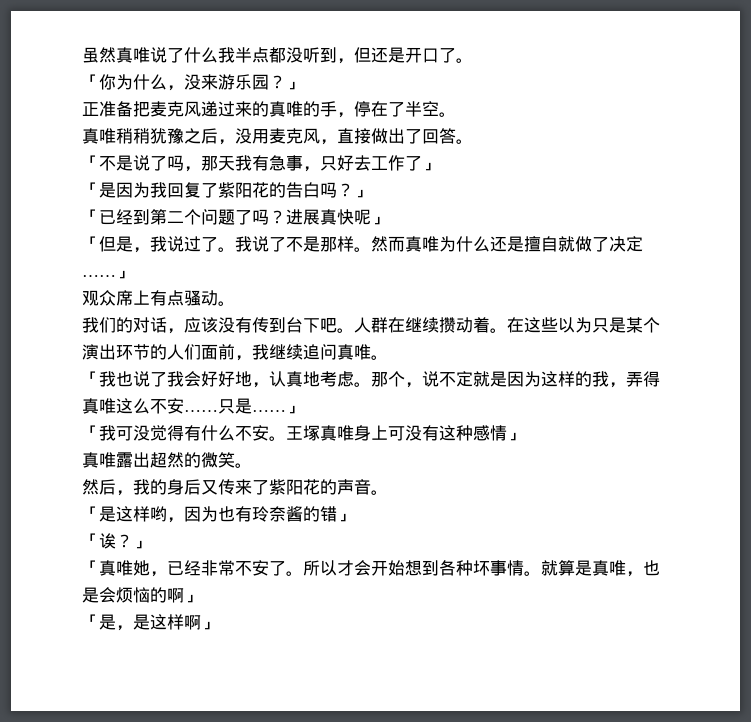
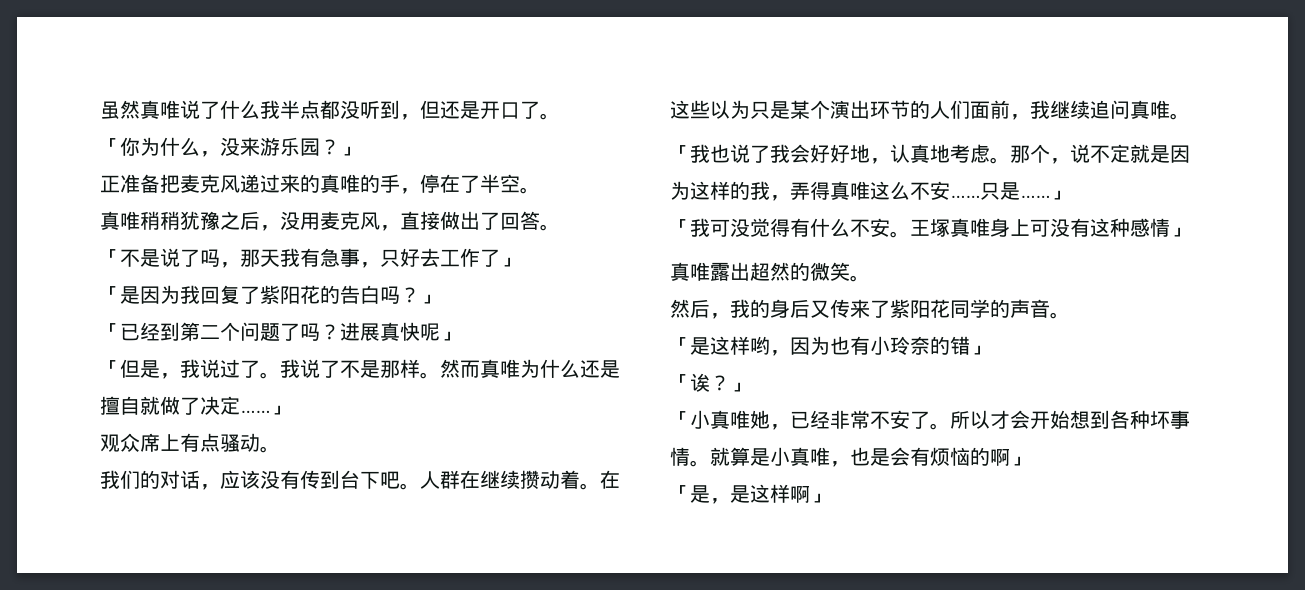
(320, 487) none -> [950,299,990,318] 同学
[252,506,303,522] 玲奈酱 -> [870,336,930,355] 小玲奈
(99, 567) none -> [690,410,710,429] 小
(592, 568) none -> [770,447,790,466] 小
(116, 595) none -> [910,447,930,466] 有

